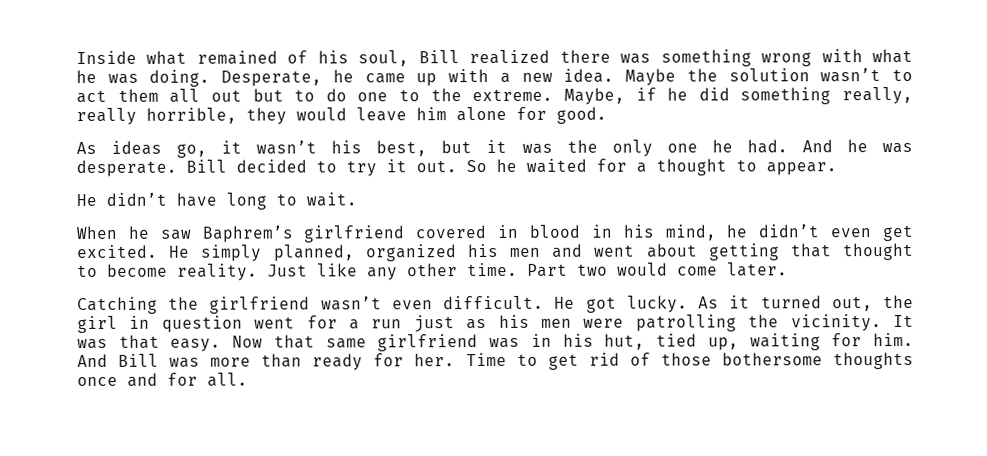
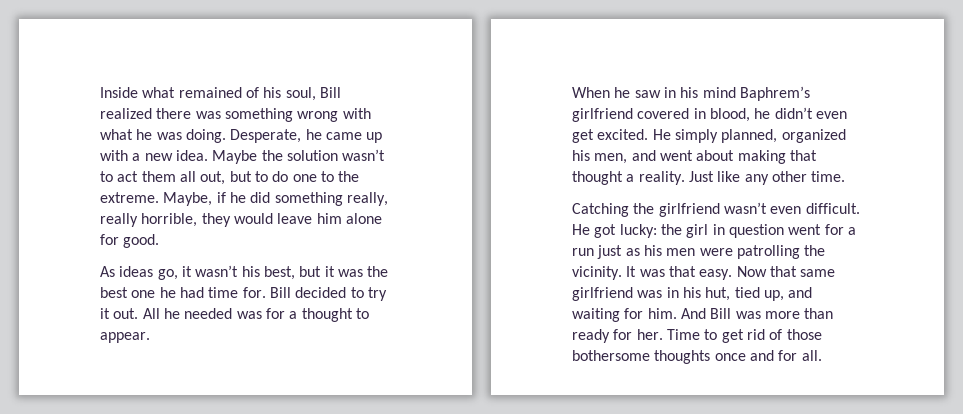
[210,89,242,102] out -> [200,171,226,185] out,
[611,139,653,157] only -> [100,287,128,298] best
[746,139,913,154] [76,159,177,178] had. And he was desperate. -> [179,287,266,298] had time for.
[466,158,587,173] So he waited -> [142,308,262,319] All he needed was
[76,192,357,210] // He didn’t have long to wait. -> (150, 337) none
(192, 234) none -> [663,87,736,98] in his mind
[529,224,717,241] blood in his mind, -> [709,108,750,122] blood,
[510,247,541,257] men -> [594,153,628,164] men,
[708,243,780,261] getting -> [737,150,786,164] making
[77,263,168,278] to become -> [626,174,635,182] a
[527,262,788,277] Part two would come later. -> (846, 176) none
[626,295,873,313] lucky. As it turned out, -> [619,224,657,238] lucky:
(739, 344) none -> [788,287,813,298] and

